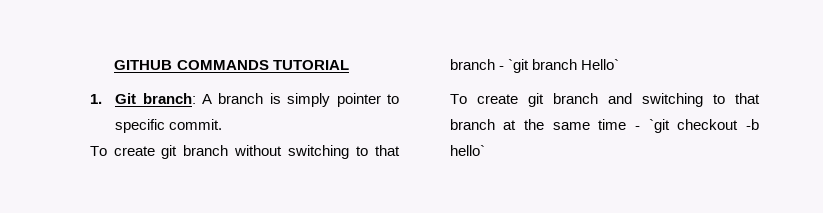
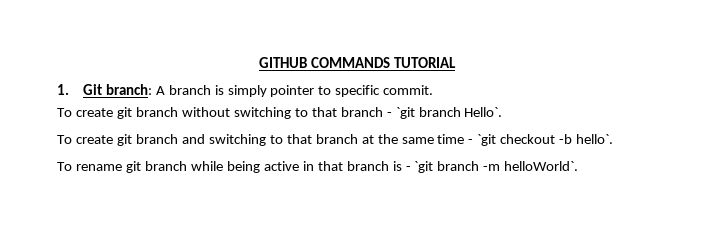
[580,59,619,70] Hello` -> [464,107,503,117] Hello`.
[449,145,485,156] hello` -> [576,134,614,144] [57,161,579,173] hello`. // To rename git branch while being active in that branch is - `git branch -m helloWorld`.

